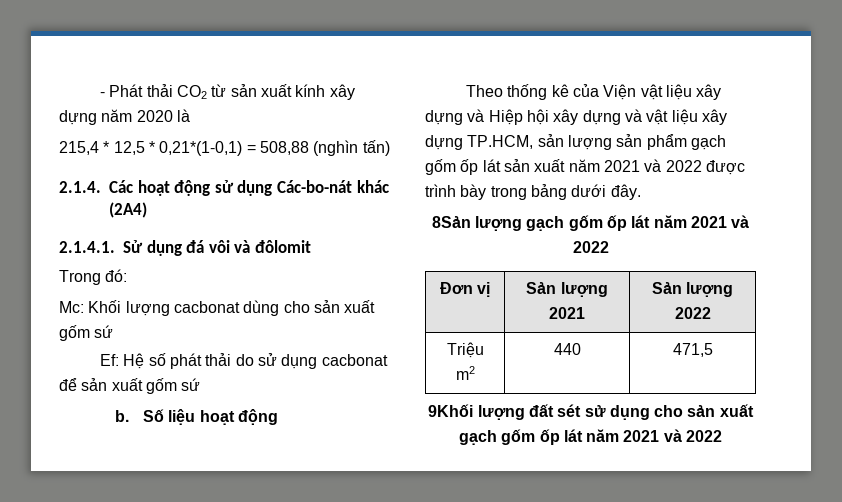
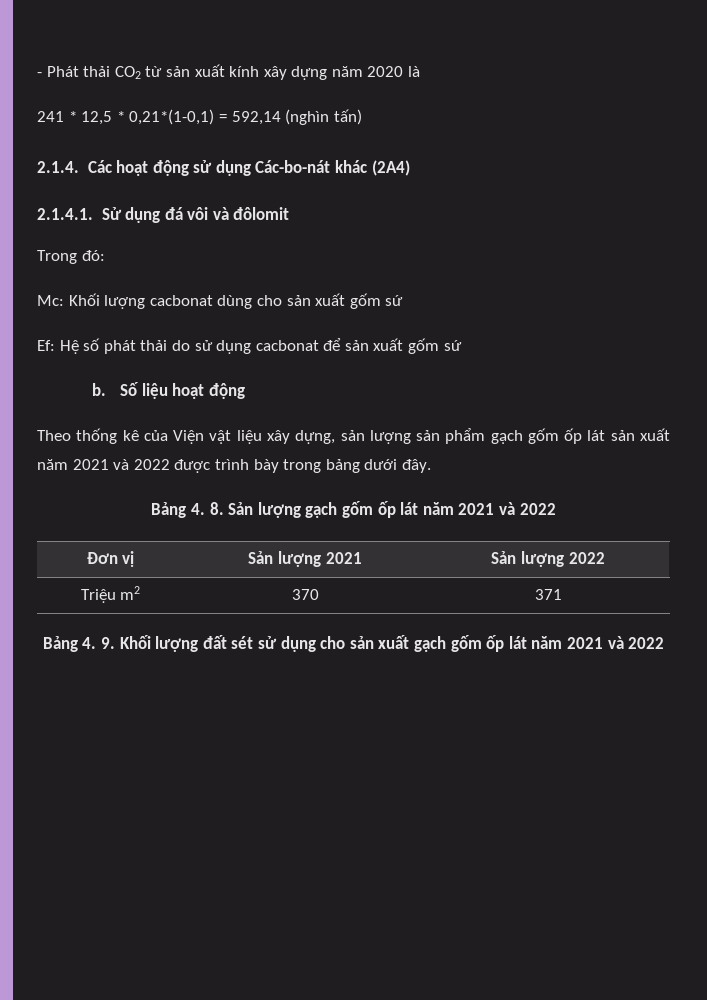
[59,141,99,155] 215,4 -> [37,111,64,122] 241
[259,141,309,155] 508,88 -> [231,111,281,125] 592,14
[425,109,727,125] [425,135,534,150] dựng và Hiệp hội xây dựng và vật liệu xây dựng TP.HCM, -> [295,430,336,444] dựng,
[431,216,471,228] 8Sản -> [151,502,254,518] Bảng 4. 8. Sản
[553,343,581,355] [672,343,713,357] [428,404,474,417] 440 | 471,5 // 9Khối -> [291,589,319,600] [534,589,562,600] [42,635,151,652] 370 | 371 // Bảng 4. 9. Khối

